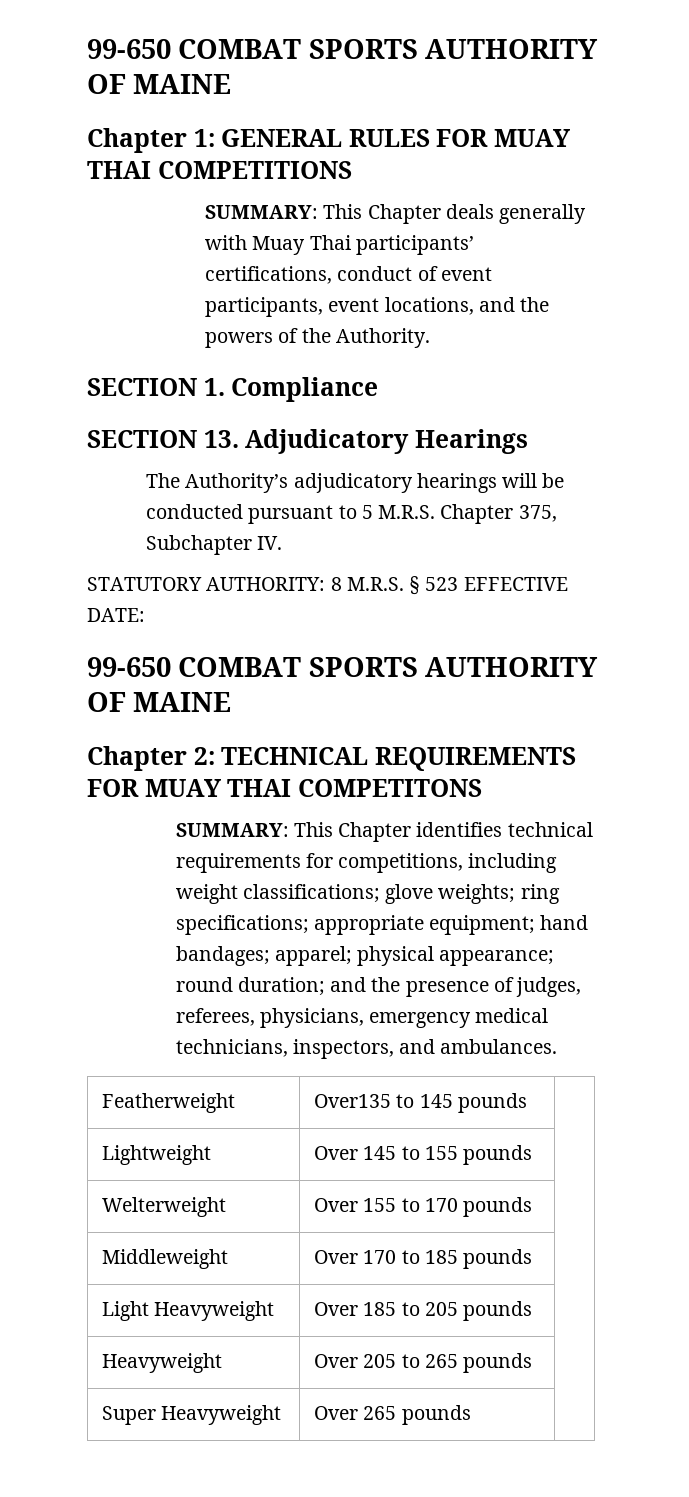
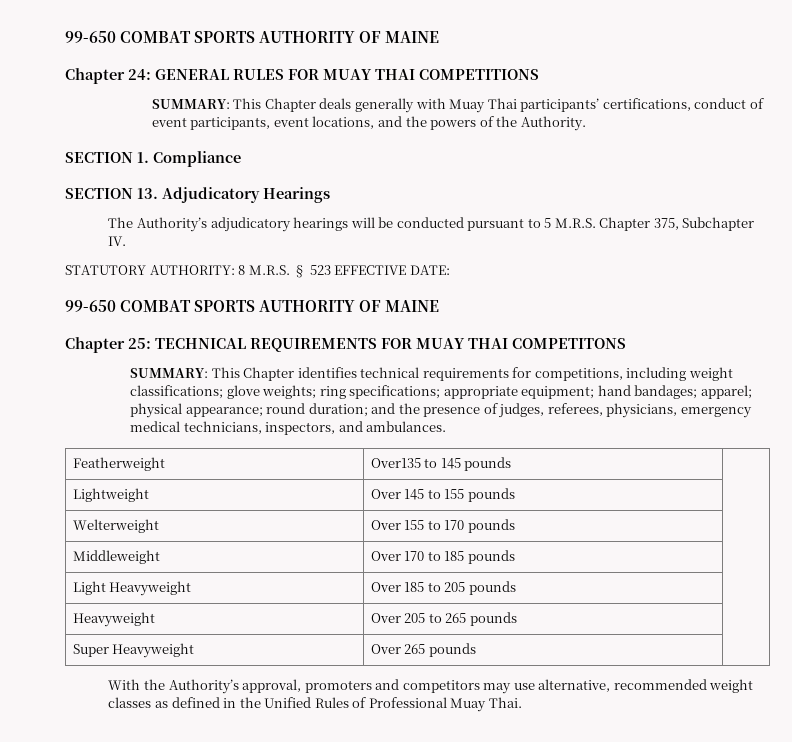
[87,39,599,59] [87,74,232,94] [87,128,215,153] 99-650 COMBAT SPORTS AUTHORITY OF MAINE // Chapter 1: -> [65,31,440,43] [65,68,151,84] 99-650 COMBAT SPORTS AUTHORITY OF MAINE // Chapter 24:
[193,747,215,765] 2: -> [128,338,151,349] 25:
(471, 1415) none -> [108,679,754,694] [108,697,522,712] // With the Authority’s approval, promoters and competitors may use alternative, recommended weight classes as defined in the Unified Rules of Professional Muay Thai.

